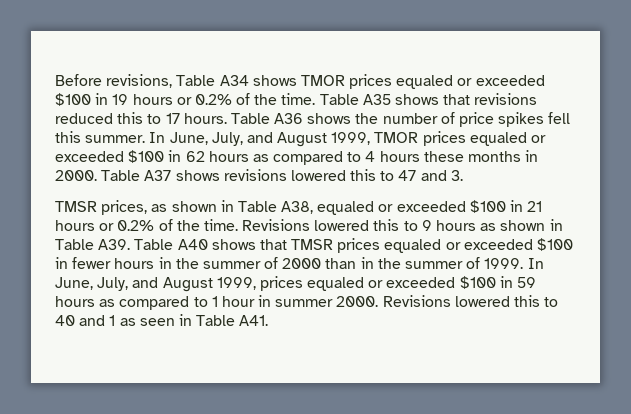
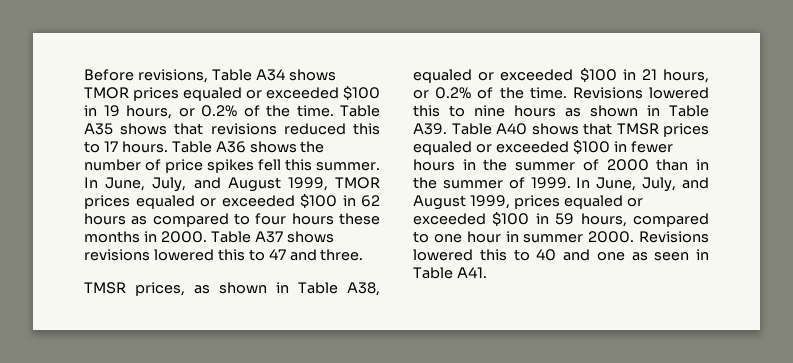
[132,94,173,105] hours -> [126,105,172,119] hours,
[365,151,376,162] 4 -> [255,213,287,225] four
[450,170,463,181] 3. -> [320,249,364,261] three.
[55,220,95,231] hours -> [663,69,709,83] hours,
[421,220,432,231] 9 -> [474,105,505,117] nine
[55,296,218,310] hours as compared to 1 -> [580,213,709,227] [413,231,462,243] hours, compared to one
[109,315,116,326] 1 -> [596,252,625,261] one

